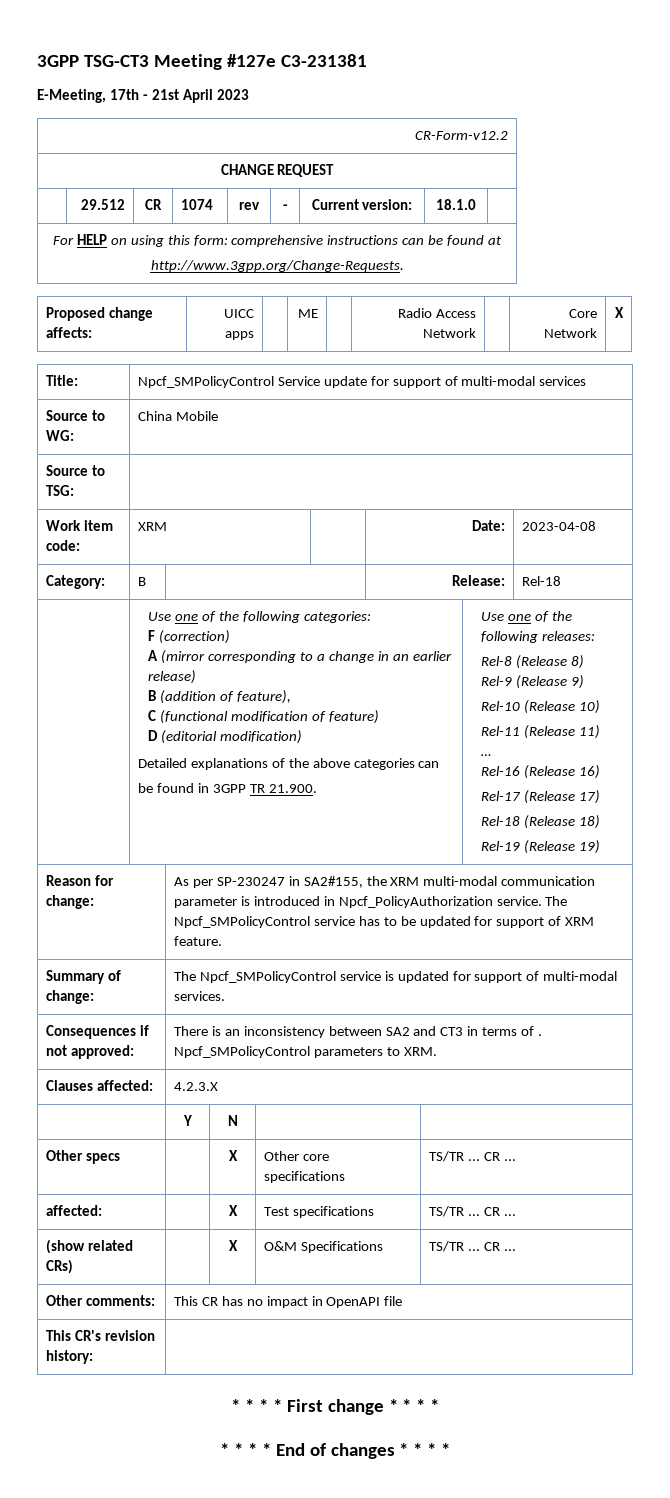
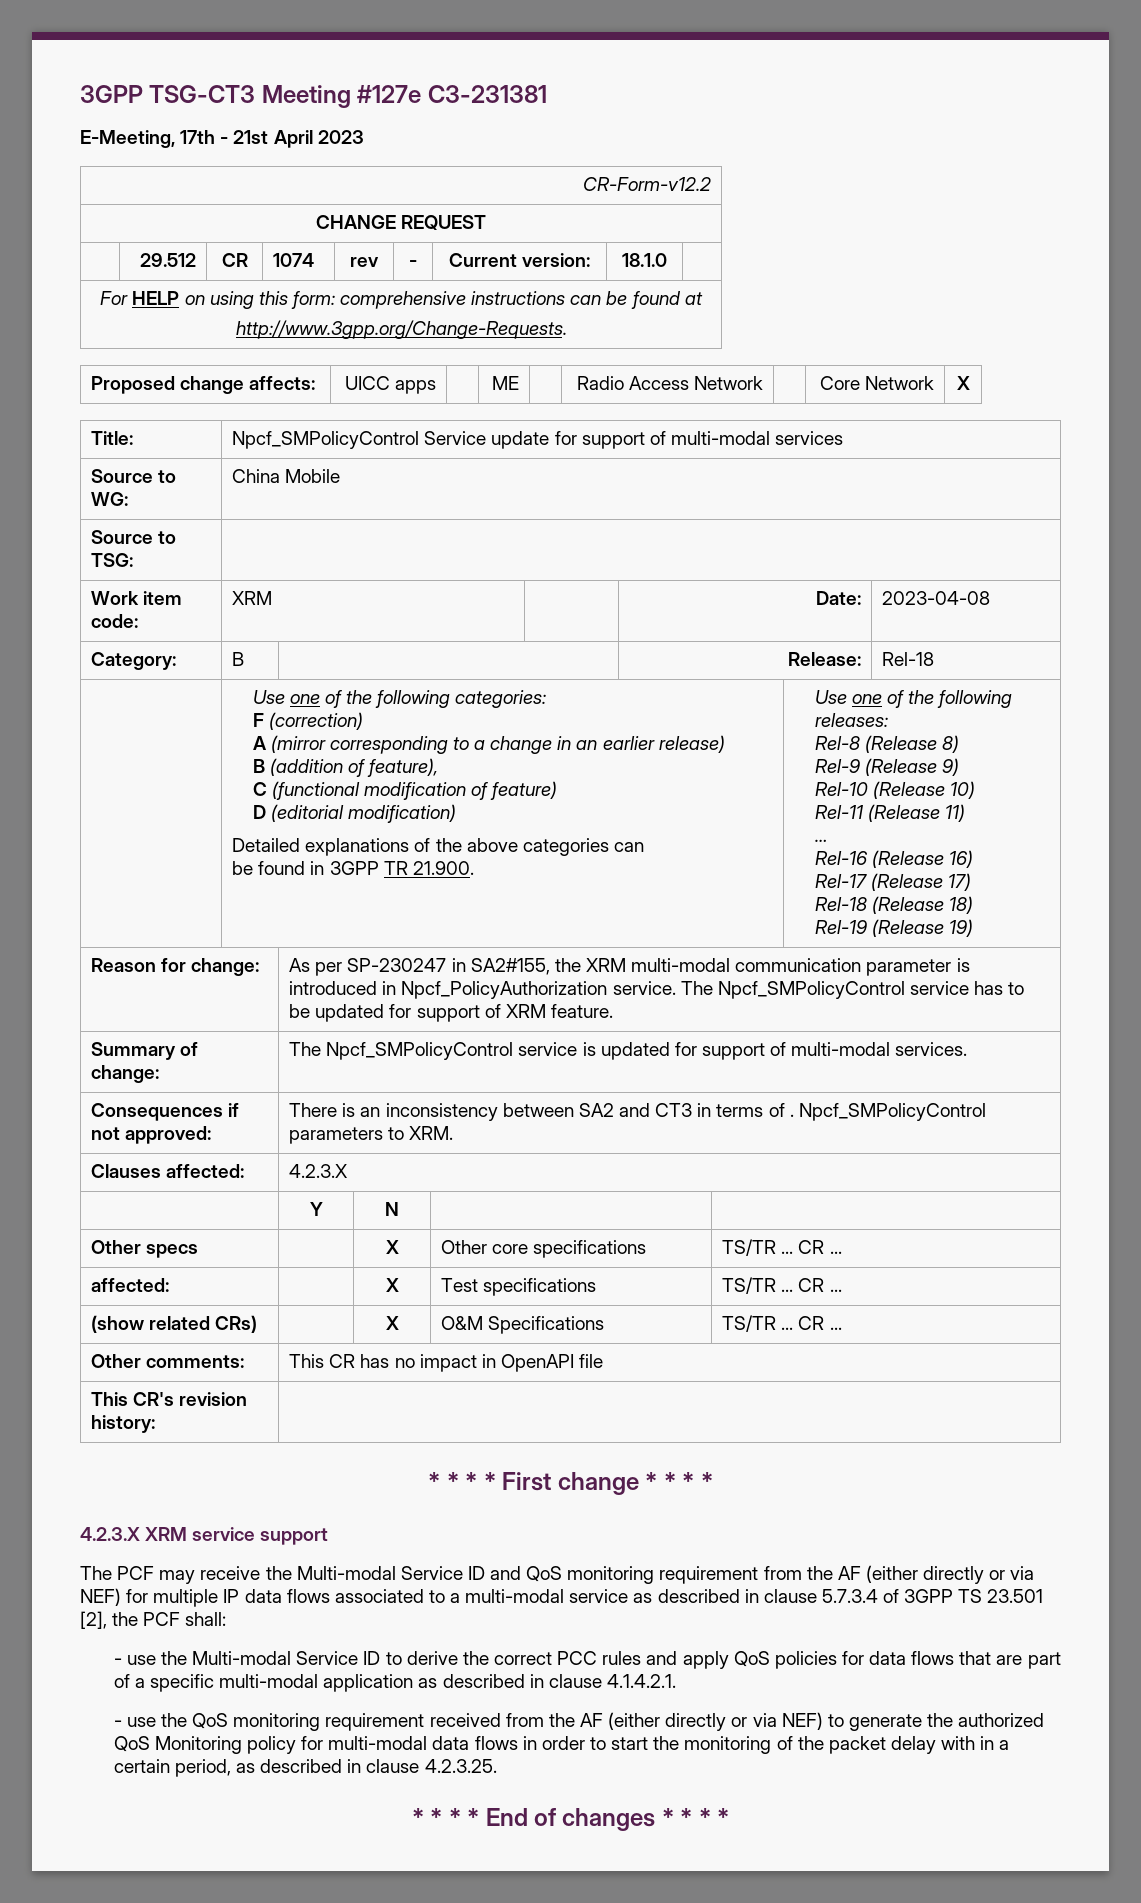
(440, 1405) none -> [80,1527,329,1545] [80,1565,1035,1584] [80,1588,1044,1607] [80,1611,227,1629] [113,1651,1061,1669] [113,1674,676,1692] [113,1712,1045,1731] [113,1736,1010,1754] [113,1759,497,1777] // 4.2.3.X XRM service support // The PCF may receive the Multi-modal Service ID and QoS monitoring requirement from the AF (either directly or via NEF) for multiple IP data flows associated to a multi-modal service as described in clause 5.7.3.4 of 3GPP TS 23.501 [2], the PCF shall: // - use the Multi-modal Service ID to derive the correct PCC rules and apply QoS policies for data flows that are part of a specific multi-modal application as described in clause 4.1.4.2.1. // - use the QoS monitoring requirement received from the AF (either directly or via NEF) to generate the authorized QoS Monitoring policy for multi-modal data flows in order to start the monitoring of the packet delay with in a certain period, as described in clause 4.2.3.25.

